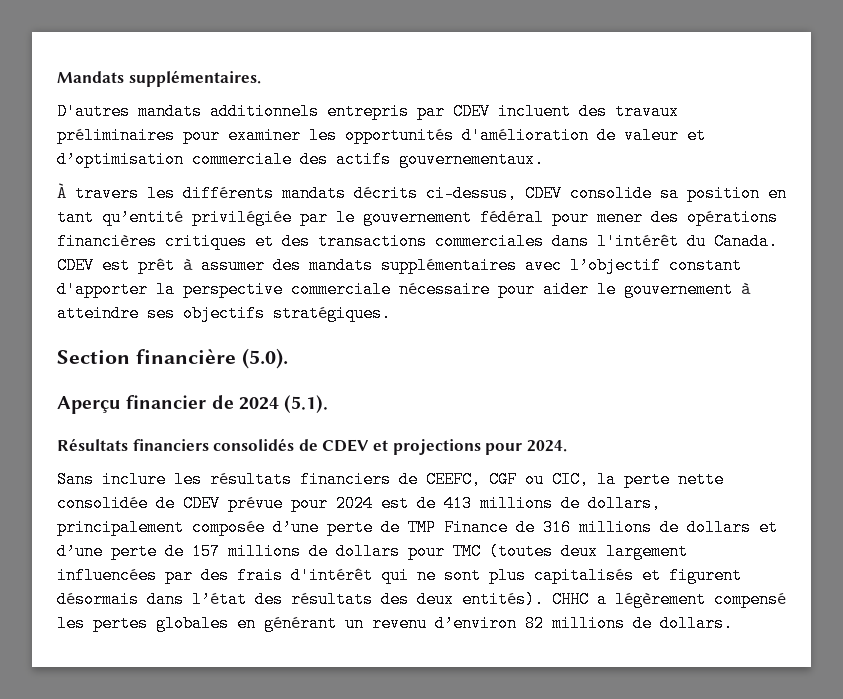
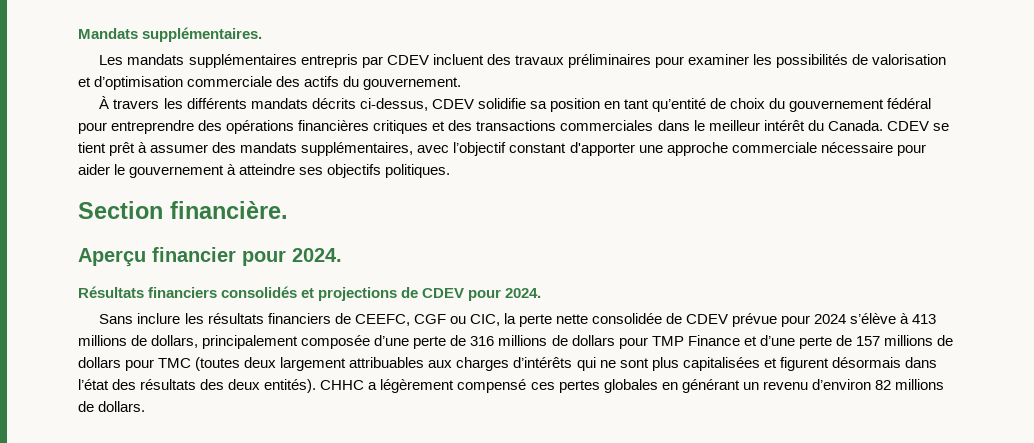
[57,103,319,120] D'autres mandats additionnels -> [99,54,297,68] Les mandats supplémentaires
[345,127,679,144] opportunités d'amélioration de valeur -> [776,54,947,68] possibilités de valorisation
[399,151,544,168] gouvernementaux. -> [343,76,462,90] du gouvernement.
[570,185,652,202] consolide -> [477,98,526,109] solidifie
[192,209,355,226] privilégiée par le -> [710,98,786,109] de choix du
[597,209,643,226] mener -> [111,120,195,134] entreprendre
[597,233,679,250] l'intérêt -> [693,120,805,131] le meilleur intérêt
[102,257,130,274] est -> [932,123,949,131] [78,142,106,153] se tient
[381,257,517,274] supplémentaires -> [301,142,414,156] supplémentaires,
[156,281,283,298] la perspective -> [638,142,728,156] une approche
[273,305,391,322] stratégiques. -> [385,164,451,178] politiques.
[135,348,288,369] financière (5.0). -> [170,201,288,219] financière.
[211,395,329,413] de 2024 (5.1). -> [242,248,342,266] pour 2024.
[298,439,481,455] de CDEV et projections -> [301,287,465,301] et projections de CDEV
[381,495,436,512] est de -> [850,313,910,324] s’élève à
[408,519,535,536] TMP Finance de -> (467, 340) none
(751, 527) none -> [618,335,740,349] pour TMP Finance
[57,567,373,584] influencées par des frais d'intérêt -> [349,357,573,371] attribuables aux charges d’intérêts
[534,567,634,584] capitalisés -> [682,357,760,371] capitalisées
[57,615,85,632] les -> [530,382,555,390] ces

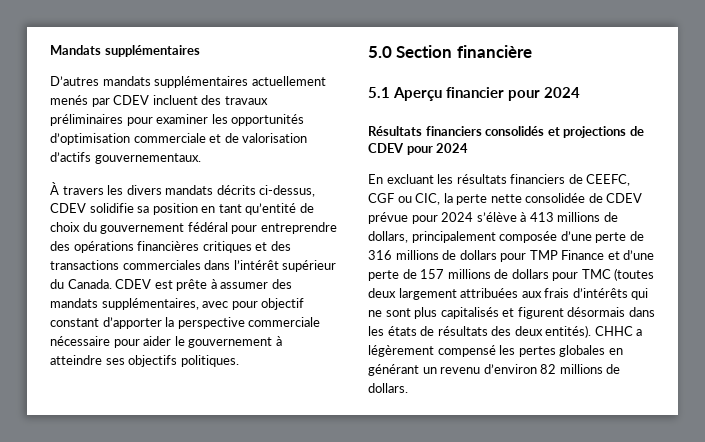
[142,27,263,42] [99,54,358,68] supplémentaires. // Les mandats supplémentaires entrepris -> [104,45,200,57] [50,76,326,88] [50,95,88,105] supplémentaires // D’autres mandats supplémentaires actuellement menés
[776,54,947,68] [78,76,462,90] possibilités de valorisation et d’optimisation commerciale des actifs du gouvernement. -> [231,114,305,126] [50,133,308,145] [50,152,201,164] opportunités d’optimisation commerciale et de valorisation d’actifs gouvernementaux.
[186,98,247,109] différents -> [126,185,162,195] divers
[693,120,949,131] [78,142,136,156] le meilleur intérêt du Canada. CDEV se tient prêt -> [233,260,337,272] [50,279,208,291] l’intérêt supérieur du Canada. CDEV est prête
[453,142,728,156] l’objectif constant d'apporter une approche -> [231,298,305,310] [50,317,245,329] pour objectif constant d’apporter la perspective
[78,201,288,219] Section financière. // -> [368,45,532,58] [368,87,390,98] 5.0 Section financière // 5.1
[292,248,342,262] 2024. -> [544,87,581,98] 2024
[505,288,542,298] [99,313,181,324] 2024. // Sans inclure -> [436,143,469,153] [368,174,434,184] 2024 // En excluant
[349,357,510,371] attribuables aux charges -> [460,288,570,298] attribuées aux frais
[682,357,760,371] capitalisées -> [440,307,499,319] capitalisés
[78,379,137,390] l’état des -> [368,326,435,336] les états de
[530,382,555,390] ces -> [499,345,516,355] les

